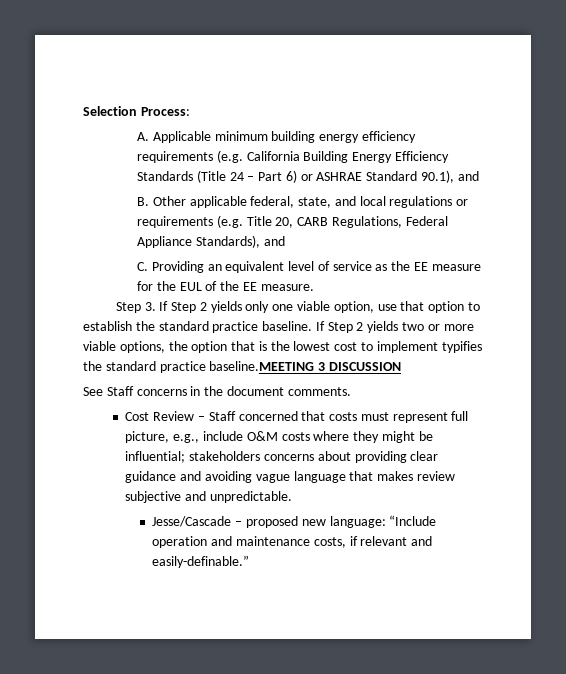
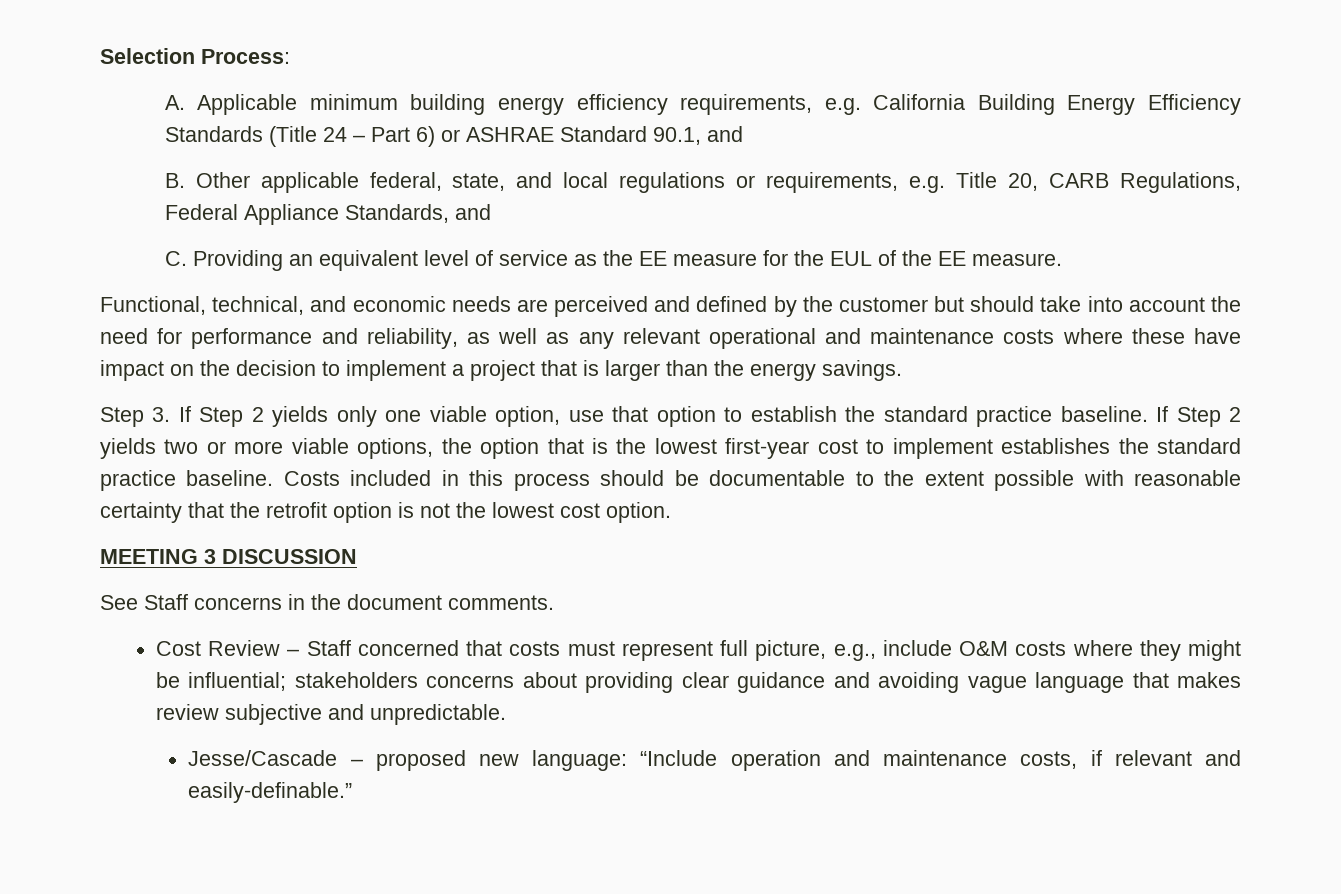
[137,150,243,163] requirements (e.g. -> [680,94,861,115] requirements, e.g.
[421,170,455,183] 90.1), -> [652,127,701,145] 90.1,
[137,215,243,228] requirements (e.g. -> [766,172,946,193] requirements, e.g.
[195,235,260,248] Standards), -> [344,204,449,223] Standards,
(314, 287) none -> [100,296,1241,317] [100,328,1241,349] [100,360,902,381] // Functional, technical, and economic needs are perceived and defined by the customer but should take into account the need for performance and reliability, as well as any relevant operational and maintenance costs where these have impact on the decision to implement a project that is larger than the energy savings.
(331, 346) none -> [725,438,810,459] first-year
[441,341,482,353] [83,361,315,373] typifies the standard practice baseline.MEETING -> [1001,438,1241,454] [100,470,1241,491] [100,502,671,523] [100,549,198,564] establishes the standard practice baseline. Costs included in this process should be documentable to the extent possible with reasonable certainty that the retrofit option is not the lowest cost option. // MEETING

